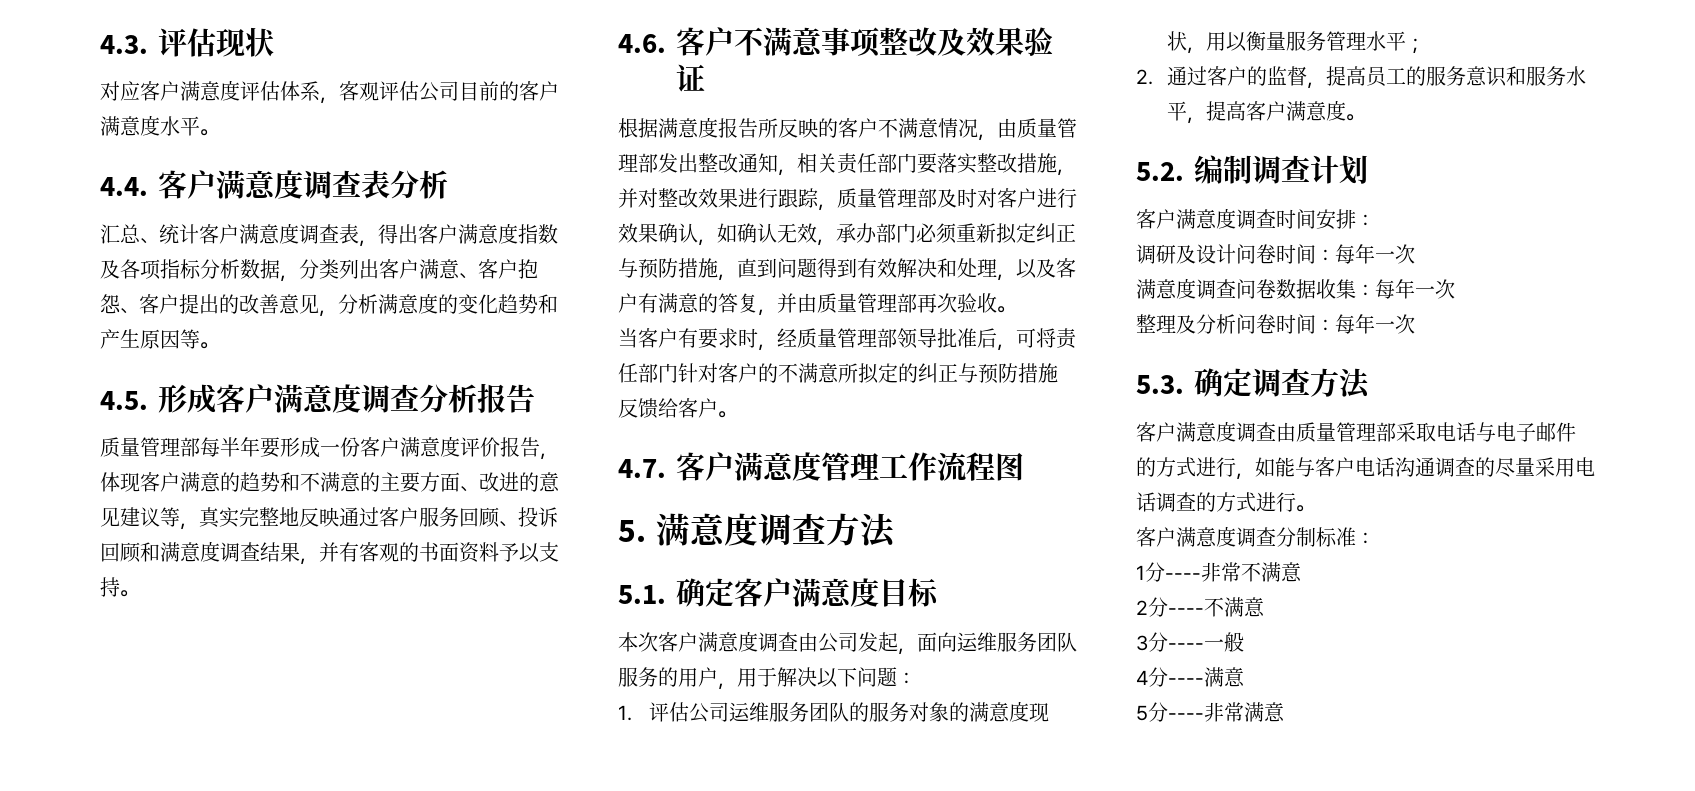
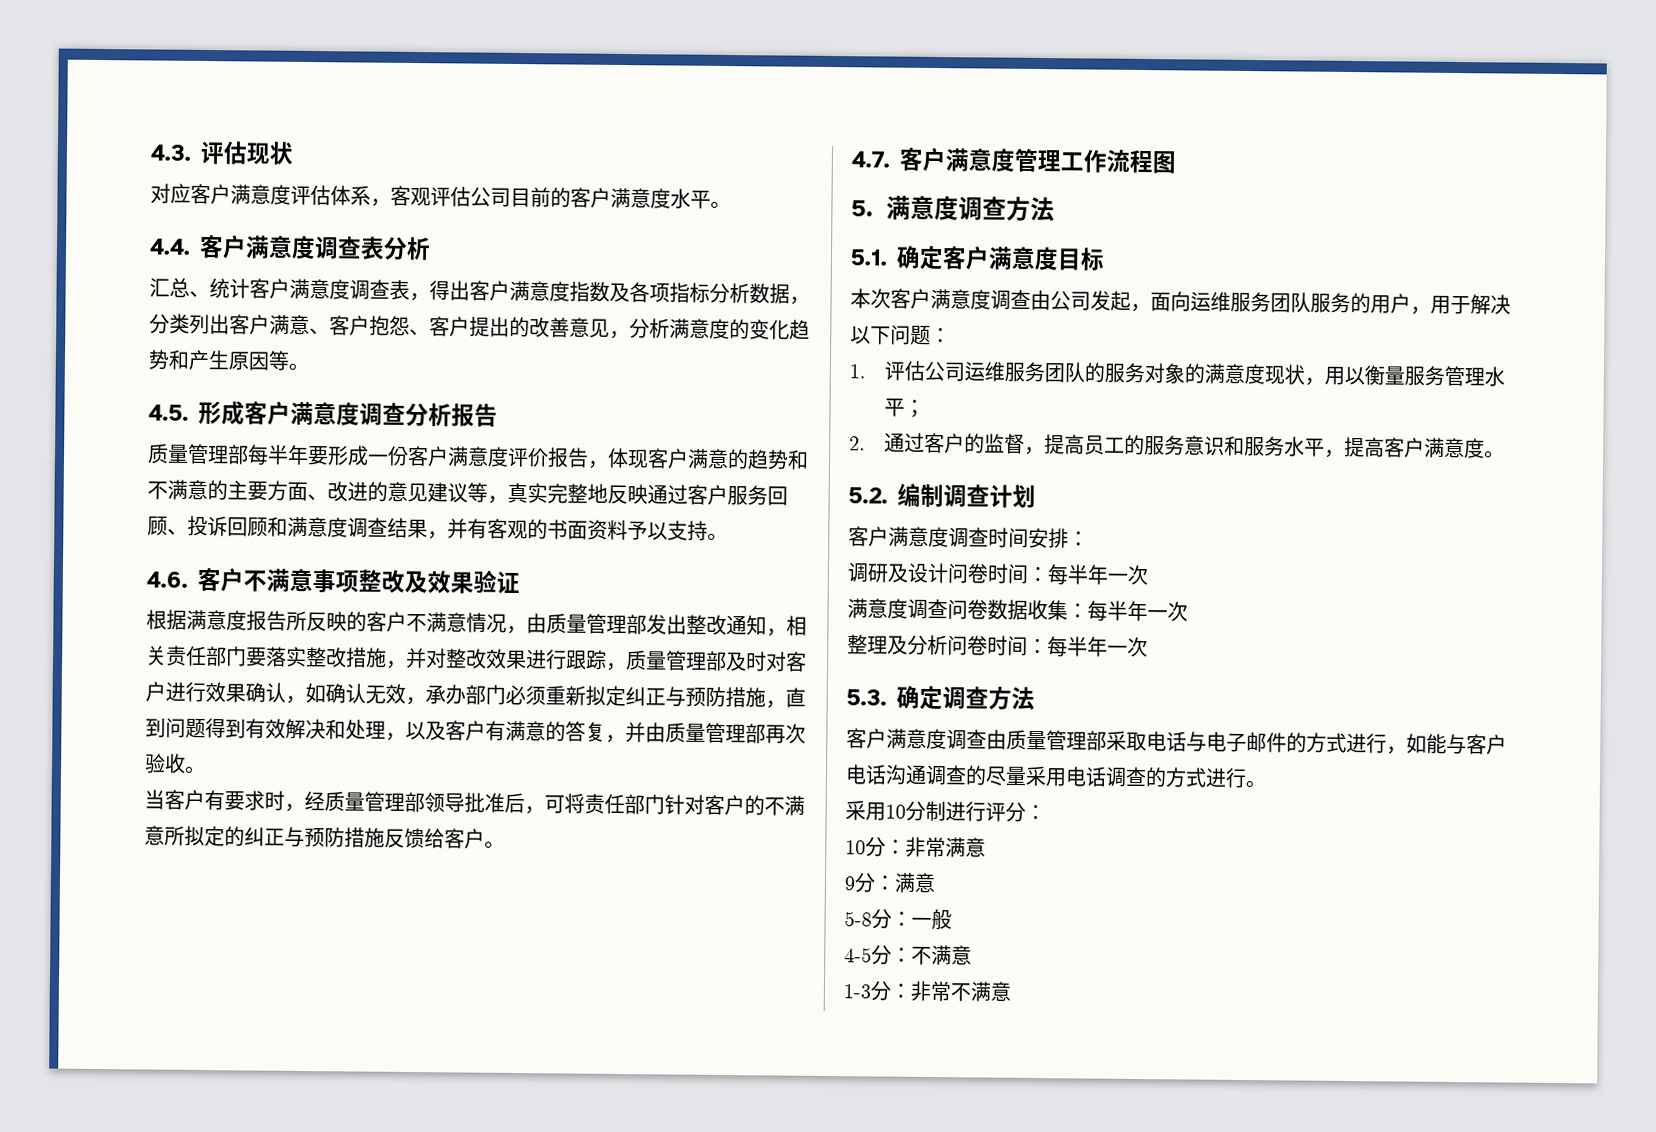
(1355, 254) none -> [1067,564,1089,585] 半
(1395, 289) none -> [1107,600,1128,621] 半
(1355, 324) none -> [1067,636,1088,657] 半
[1136,526,1375,547] [1136,562,1302,582] [1136,597,1265,617] [1136,632,1244,652] [1136,667,1245,687] [1136,702,1244,722] 客户满意度调查分制标准： // 1分----非常不满意 // 2分----不满意 // 3分----一般 // 4分----满意 // 5分----非常 -> [845,800,1046,822] [845,836,986,858] [844,872,936,894] [844,908,952,930] [844,944,972,966] [843,980,971,1002] 采用10分制进行评分： // 10分：非常满意 // 9分：满意 // 5-8分：一般 // 4-5分：不满意 // 1-3分：非常不

